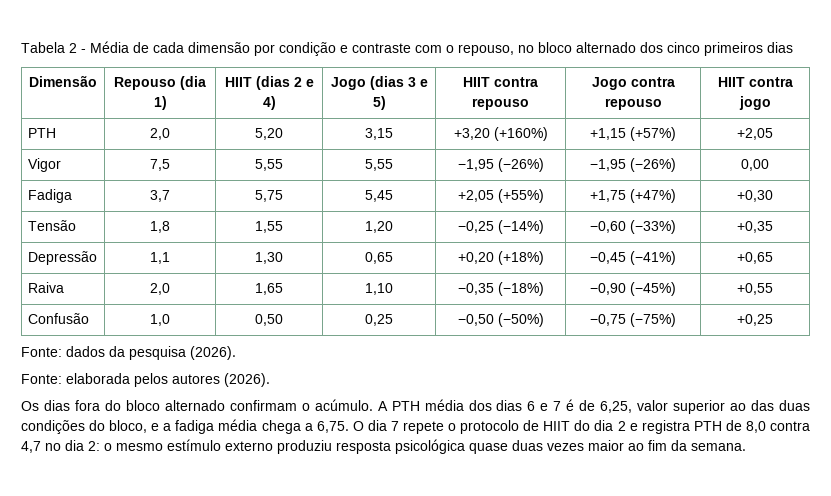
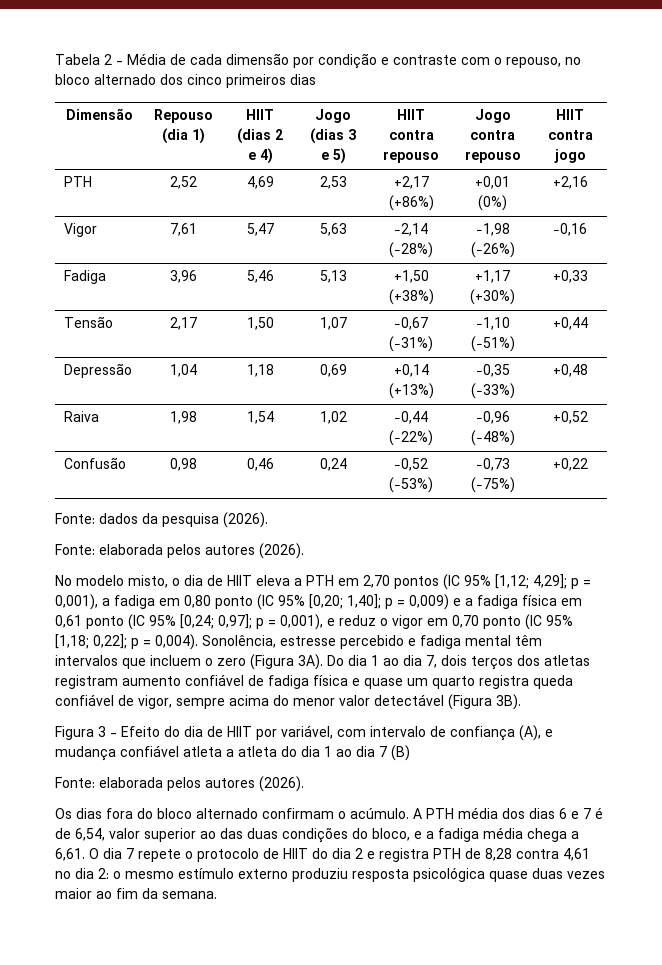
[150,128,170,140] [255,128,283,140] [365,128,393,140] [453,127,548,141] [590,127,676,141] [737,128,773,140] [27,158,61,172] [150,159,170,171] [255,159,283,171] [365,159,393,171] [457,158,544,172] [590,158,676,172] [741,159,769,171] [27,189,72,203] [150,190,170,202] [255,190,283,202] [365,190,393,202] [457,189,544,203] [590,189,676,203] [737,190,773,202] [27,220,76,231] [150,221,170,233] [255,221,283,233] [365,221,393,233] [457,220,544,234] [590,220,676,234] [737,221,773,233] [27,251,97,265] [150,252,170,264] [255,252,283,264] [365,252,393,264] [457,251,544,265] [590,251,676,265] [737,252,773,264] [27,282,64,293] [150,283,170,295] [255,283,283,295] [365,283,393,295] [457,282,544,296] [590,282,676,296] [737,283,773,295] [27,313,89,324] [150,314,170,326] [255,314,283,326] [365,314,393,326] [457,313,544,327] [590,314,626,326] 2,0 | 5,20 | 3,15 | +3,20 (+160%) | +1,15 (+57%) | +2,05 // Vigor | 7,5 | 5,55 | 5,55 | −1,95 (−26%) | −1,95 (−26%) | 0,00 // Fadiga | 3,7 | 5,75 | 5,45 | +2,05 (+55%) | +1,75 (+47%) | +0,30 // Tensão | 1,8 | 1,55 | 1,20 | −0,25 (−14%) | −0,60 (−33%) | +0,35 // Depressão | 1,1 | 1,30 | 0,65 | +0,20 (+18%) | −0,45 (−41%) | +0,65 // Raiva | 2,0 | 1,65 | 1,10 | −0,35 (−18%) | −0,90 (−45%) | +0,55 // Confusão | 1,0 | 0,50 | 0,25 | −0,50 (−50%) | −0,75 -> [170,176,197,189] [246,176,274,189] [319,176,347,189] [393,176,429,189] [388,195,434,211] [475,176,510,189] [478,195,507,211] [552,176,588,189] [64,223,98,237] [170,223,197,236] [246,223,274,236] [319,223,347,236] [394,223,428,236] [389,242,433,258] [475,223,510,236] [470,242,515,258] [553,223,587,236] [64,270,107,284] [170,270,197,283] [246,270,274,283] [319,270,347,283] [393,270,429,283] [388,289,434,305] [475,270,510,283] [470,289,515,305] [552,270,588,283] [64,316,114,328] [170,317,197,330] [246,317,274,330] [319,317,347,330] [394,317,428,330] [389,336,433,352] [475,317,510,330] [470,336,515,352] [552,317,588,330] [64,363,133,378] [170,364,197,377] [246,364,274,377] [319,364,347,377] [393,364,429,377] [388,383,434,399] [475,364,510,377] [470,383,515,399] [552,364,588,377] [64,411,100,422] [170,411,197,424] [246,411,274,424] [319,411,347,424] [394,411,428,424] [389,430,433,446] [475,411,510,424] [470,430,515,446] [552,411,588,424] [64,457,127,469] [170,458,197,471] [246,458,274,471] [319,458,347,471] [394,458,428,471] [389,477,433,493] [475,458,510,471] 2,52 | 4,69 | 2,53 | +2,17 (+86%) | +0,01 (0%) | +2,16 // Vigor | 7,61 | 5,47 | 5,63 | −2,14 (−28%) | −1,98 (−26%) | −0,16 // Fadiga | 3,96 | 5,46 | 5,13 | +1,50 (+38%) | +1,17 (+30%) | +0,33 // Tensão | 2,17 | 1,50 | 1,07 | −0,67 (−31%) | −1,10 (−51%) | +0,44 // Depressão | 1,04 | 1,18 | 0,69 | +0,14 (+13%) | −0,35 (−33%) | +0,48 // Raiva | 1,98 | 1,54 | 1,02 | −0,44 (−22%) | −0,96 (−48%) | +0,52 // Confusão | 0,98 | 0,46 | 0,24 | −0,52 (−53%) | −0,73
[737,314,773,326] +0,25 -> [552,458,588,471] +0,22
(270, 380) none -> [55,574,591,590] [55,594,582,610] [55,614,573,630] [55,634,542,650] [55,654,590,670] [55,674,573,689] [55,694,521,710] [55,725,553,741] [55,745,410,761] [55,776,304,792] // No modelo misto, o dia de HIIT eleva a PTH em 2,70 pontos (IC 95% [1,12; 4,29]; p = 0,001), a fadiga em 0,80 ponto (IC 95% [0,20; 1,40]; p = 0,009) e a fadiga física em 0,61 ponto (IC 95% [0,24; 0,97]; p = 0,001), e reduz o vigor em 0,70 ponto (IC 95% [1,18; 0,22]; p = 0,004). Sonolência, estresse percebido e fadiga mental têm intervalos que incluem o zero (Figura 3A). Do dia 1 ao dia 7, dois terços dos atletas registram aumento confiável de fadiga física e quase um quarto registra queda confiável de vigor, sempre acima do menor valor detectável (Figura 3B). // Figura 3 - Efeito do dia de HIIT por variável, com intervalo de confiança (A), e mudança confiável atleta a atleta do dia 1 ao dia 7 (B) // Fonte: elaborada pelos autores (2026).
[600,401,633,413] 6,25, -> [75,828,105,841] 6,54,
[316,421,349,433] 6,75. -> [55,848,85,861] 6,61.
[745,421,811,433] [21,441,41,453] 8,0 contra 4,7 -> [485,848,590,861] 8,28 contra 4,61

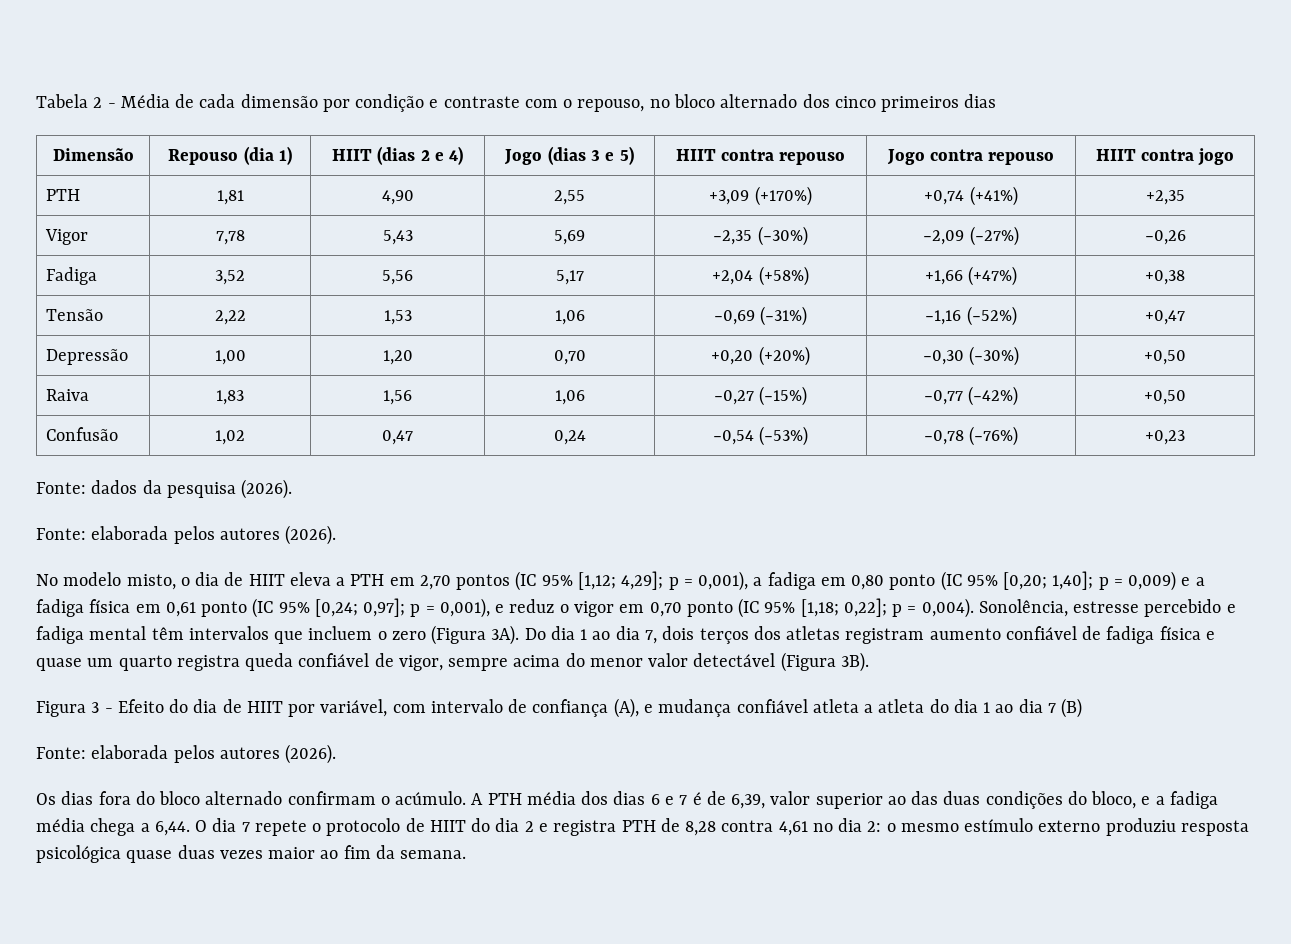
[170,176,197,189] [246,176,274,189] [319,176,347,189] [393,176,429,189] [388,195,434,211] [475,176,510,189] [478,195,507,211] [552,176,588,189] [64,223,98,237] [170,223,197,236] [246,223,274,236] [319,223,347,236] [394,223,428,236] [389,242,433,258] [475,223,510,236] [470,242,515,258] [553,223,587,236] [64,270,107,284] [170,270,197,283] [246,270,274,283] [319,270,347,283] [393,270,429,283] [388,289,434,305] [475,270,510,283] [470,289,515,305] [552,270,588,283] [64,316,114,328] [170,317,197,330] [246,317,274,330] [319,317,347,330] [394,317,428,330] [389,336,433,352] [475,317,510,330] [470,336,515,352] [552,317,588,330] [64,363,133,378] [170,364,197,377] [246,364,274,377] [319,364,347,377] [393,364,429,377] [388,383,434,399] [475,364,510,377] [470,383,515,399] [552,364,588,377] [64,411,100,422] [170,411,197,424] [246,411,274,424] [319,411,347,424] [394,411,428,424] [389,430,433,446] [475,411,510,424] [470,430,515,446] [552,411,588,424] [64,457,127,469] [170,458,197,471] [246,458,274,471] 2,52 | 4,69 | 2,53 | +2,17 (+86%) | +0,01 (0%) | +2,16 // Vigor | 7,61 | 5,47 | 5,63 | −2,14 (−28%) | −1,98 (−26%) | −0,16 // Fadiga | 3,96 | 5,46 | 5,13 | +1,50 (+38%) | +1,17 (+30%) | +0,33 // Tensão | 2,17 | 1,50 | 1,07 | −0,67 (−31%) | −1,10 (−51%) | +0,44 // Depressão | 1,04 | 1,18 | 0,69 | +0,14 (+13%) | −0,35 (−33%) | +0,48 // Raiva | 1,98 | 1,54 | 1,02 | −0,44 (−22%) | −0,96 (−48%) | +0,52 // Confusão | 0,98 | 0,46 -> [216,190,244,205] [381,190,414,205] [554,190,585,205] [709,186,812,206] [924,186,1018,206] [1145,190,1185,205] [45,229,89,245] [215,230,245,245] [382,230,413,245] [554,230,585,245] [713,226,808,246] [923,226,1019,246] [1144,230,1186,245] [46,267,98,285] [215,270,245,285] [382,270,414,285] [555,270,584,285] [712,266,809,286] [924,266,1018,286] [1145,270,1185,285] [46,309,104,321] [214,310,246,325] [383,310,412,325] [554,310,585,325] [713,306,808,326] [925,306,1017,326] [1145,310,1185,325] [46,349,129,365] [214,350,246,365] [382,350,413,365] [553,350,586,365] [711,346,810,366] [922,346,1020,366] [1144,350,1186,365] [46,389,90,401] [216,390,244,405] [383,390,413,405] [554,390,585,405] [713,386,808,406] [923,386,1019,406] [1144,390,1186,405] [46,427,119,441] [215,430,245,445] [382,430,414,445] 1,81 | 4,90 | 2,55 | +3,09 (+170%) | +0,74 (+41%) | +2,35 // Vigor | 7,78 | 5,43 | 5,69 | −2,35 (−30%) | −2,09 (−27%) | −0,26 // Fadiga | 3,52 | 5,56 | 5,17 | +2,04 (+58%) | +1,66 (+47%) | +0,38 // Tensão | 2,22 | 1,53 | 1,06 | −0,69 (−31%) | −1,16 (−52%) | +0,47 // Depressão | 1,00 | 1,20 | 0,70 | +0,20 (+20%) | −0,30 (−30%) | +0,50 // Raiva | 1,83 | 1,56 | 1,06 | −0,27 (−15%) | −0,77 (−42%) | +0,50 // Confusão | 1,02 | 0,47
[394,458,428,471] −0,52 -> [712,430,754,445] −0,54
[475,458,510,471] [470,477,515,493] [552,458,588,471] −0,73 (−75%) | +0,22 -> [923,426,1019,446] [1145,430,1185,445] −0,78 (−76%) | +0,23
[75,828,105,841] 6,54, -> [731,794,766,809] 6,39,
[55,848,85,861] 6,61. -> [154,821,190,836] 6,44.

